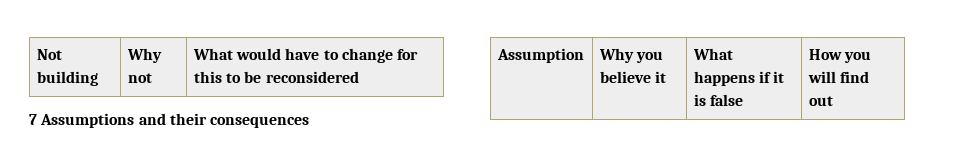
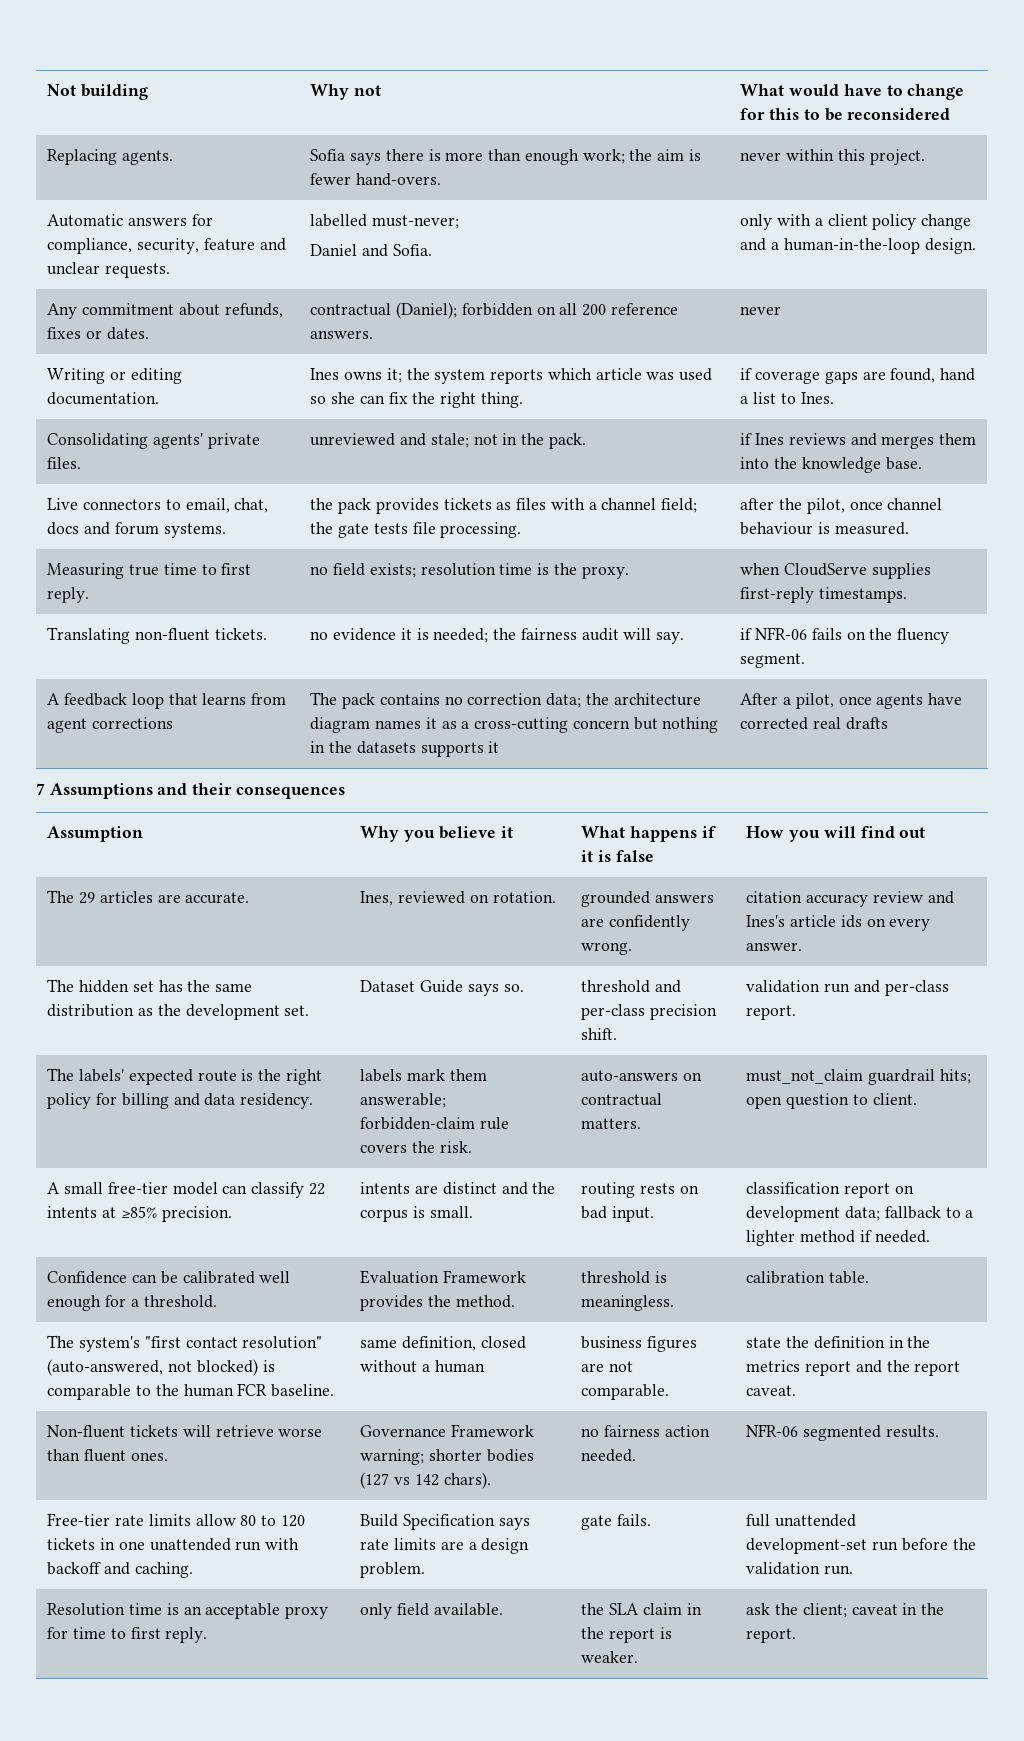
(359, 77) none -> [47,149,174,165] [310,149,701,165] [310,173,442,186] [740,149,925,165] [47,214,213,227] [47,238,286,254] [47,262,171,278] [310,214,460,229] [310,244,432,257] [740,214,972,230] [740,238,976,254] [47,303,283,319] [47,327,149,340] [310,302,678,319] [310,330,374,339] [740,306,782,315] [47,368,182,384] [47,392,160,405] [310,368,712,384] [310,392,523,408] [740,368,976,384] [740,392,834,404] [47,433,260,449] [47,457,82,469] [310,433,586,449] [740,433,977,449] [740,457,922,473] [47,498,269,513] [47,522,226,538] [310,498,697,514] [310,522,522,538] [740,498,943,514] [740,522,909,535] [47,563,252,579] [47,587,90,603] [310,563,629,579] [740,563,931,579] [740,587,908,603] [47,627,267,644] [310,628,684,644] [740,627,950,644] [740,653,806,668] [47,693,287,709] [47,717,174,733] [310,692,701,709] [310,717,719,733] [310,741,500,757] [740,693,963,709] [740,717,888,730] // Replacing agents. | Sofia says there is more than enough work; the aim is fewer hand-overs. | never within this project. // Automatic answers for compliance, security, feature and unclear requests. | labelled must-never; // Daniel and Sofia. | only with a client policy change and a human-in-the-loop design. // Any commitment about refunds, fixes or dates. | contractual (Daniel); forbidden on all 200 reference answers. | never // Writing or editing documentation. | Ines owns it; the system reports which article was used so she can fix the right thing. | if coverage gaps are found, hand a list to Ines. // Consolidating agents' private files. | unreviewed and stale; not in the pack. | if Ines reviews and merges them into the knowledge base. // Live connectors to email, chat, docs and forum systems. | the pack provides tickets as files with a channel field; the gate tests file processing. | after the pilot, once channel behaviour is measured. // Measuring true time to first reply. | no field exists; resolution time is the proxy. | when CloudServe supplies first-reply timestamps. // Translating non-fluent tickets. | no evidence it is needed; the fairness audit will say. | if NFR-06 fails on the fluency segment. // A feedback loop that learns from agent corrections | The pack contains no correction data; the architecture diagram names it as a cross-cutting concern but nothing in the datasets supports it | After a pilot, once agents have corrected real drafts
(833, 101) none -> [47,890,250,904] [360,891,556,906] [581,891,715,907] [581,915,691,931] [581,942,633,955] [746,891,954,907] [746,915,931,931] [746,942,803,951] [47,979,253,993] [47,1004,310,1020] [360,980,524,996] [581,980,682,993] [581,1004,718,1020] [581,1028,618,1040] [746,980,949,996] [746,1005,797,1020] [47,1068,322,1085] [47,1093,314,1109] [360,1069,487,1082] [360,1093,447,1108] [360,1117,510,1130] [360,1141,472,1153] [581,1070,703,1082] [581,1093,663,1106] [581,1118,642,1129] [746,1069,971,1085] [746,1093,917,1109] [47,1182,325,1198] [47,1206,232,1222] [360,1182,556,1195] [360,1206,473,1222] [581,1182,699,1198] [581,1206,655,1222] [746,1182,914,1198] [746,1206,974,1222] [746,1230,930,1246] [47,1271,291,1284] [47,1295,217,1311] [360,1270,527,1284] [360,1295,515,1311] [581,1271,668,1284] [581,1295,675,1311] [746,1271,870,1284] [47,1335,323,1352] [47,1359,275,1376] [47,1383,335,1400] [360,1336,526,1351] [360,1360,485,1373] [581,1336,698,1352] [581,1361,634,1372] [581,1384,670,1400] [746,1336,931,1349] [746,1360,961,1376] [746,1385,797,1396] [47,1425,323,1438] [47,1449,168,1462] [360,1424,535,1437] [360,1449,534,1465] [360,1472,491,1489] [581,1425,710,1437] [581,1449,637,1462] [746,1424,939,1441] [47,1513,305,1527] [47,1538,300,1551] [47,1562,193,1578] [360,1514,530,1530] [360,1538,530,1554] [360,1562,426,1578] [581,1514,652,1530] [746,1514,857,1527] [746,1538,976,1554] [746,1562,854,1575] [47,1603,329,1619] [47,1627,208,1643] [360,1603,503,1619] [581,1603,702,1615] [581,1627,672,1643] [581,1651,639,1663] [746,1603,945,1618] [746,1628,797,1643] // The 29 articles are accurate. | Ines, reviewed on rotation. | grounded answers are confidently wrong. | citation accuracy review and Ines's article ids on every answer. // The hidden set has the same distribution as the development set. | Dataset Guide says so. | threshold and per-class precision shift. | validation run and per-class report. // The labels' expected route is the right policy for billing and data residency. | labels mark them answerable; forbidden-claim rule covers the risk. | auto-answers on contractual matters. | must_not_claim guardrail hits; open question to client. // A small free-tier model can classify 22 intents at ≥85% precision. | intents are distinct and the corpus is small. | routing rests on bad input. | classification report on development data; fallback to a lighter method if needed. // Confidence can be calibrated well enough for a threshold. | Evaluation Framework provides the method. | threshold is meaningless. | calibration table. // The system's "first contact resolution" (auto-answered, not blocked) is comparable to the human FCR baseline. | same definition, closed without a human | business figures are not comparable. | state the definition in the metrics report and the report caveat. // Non-fluent tickets will retrieve worse than fluent ones. | Governance Framework warning; shorter bodies (127 vs 142 chars). | no fairness action needed. | NFR-06 segmented results. // Free-tier rate limits allow 80 to 120 tickets in one unattended run with backoff and caching. | Build Specification says rate limits are a design problem. | gate fails. | full unattended development-set run before the validation run. // Resolution time is an acceptable proxy for time to first reply. | only field available. | the SLA claim in the report is weaker. | ask the client; caveat in the report.

